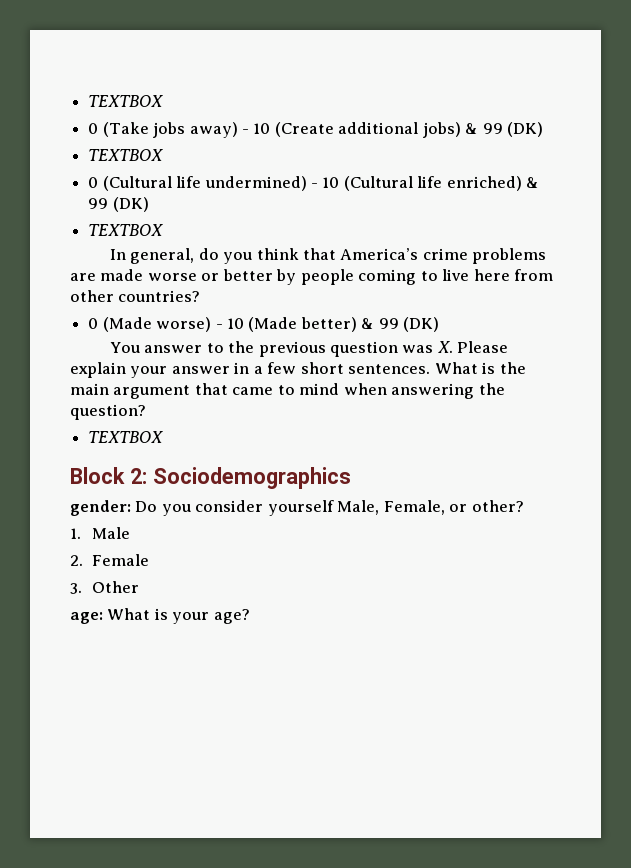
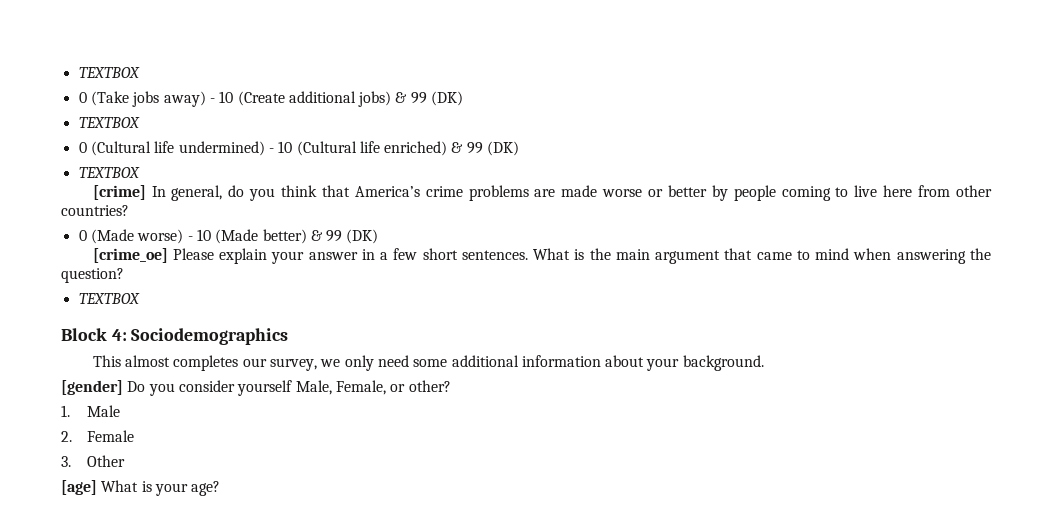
(165, 230) none -> [92,185,146,200] [crime]
[109,341,453,357] You answer to the previous question was X. -> [92,248,168,263] [crime_oe]
[129,468,147,484] 2: -> [111,329,127,341] 4:
[70,500,131,516] gender: -> [92,355,764,371] [61,380,123,395] This almost completes our survey, we only need some additional information about your background. // [gender]
[70,612,103,624] age: -> [61,480,97,495] [age]

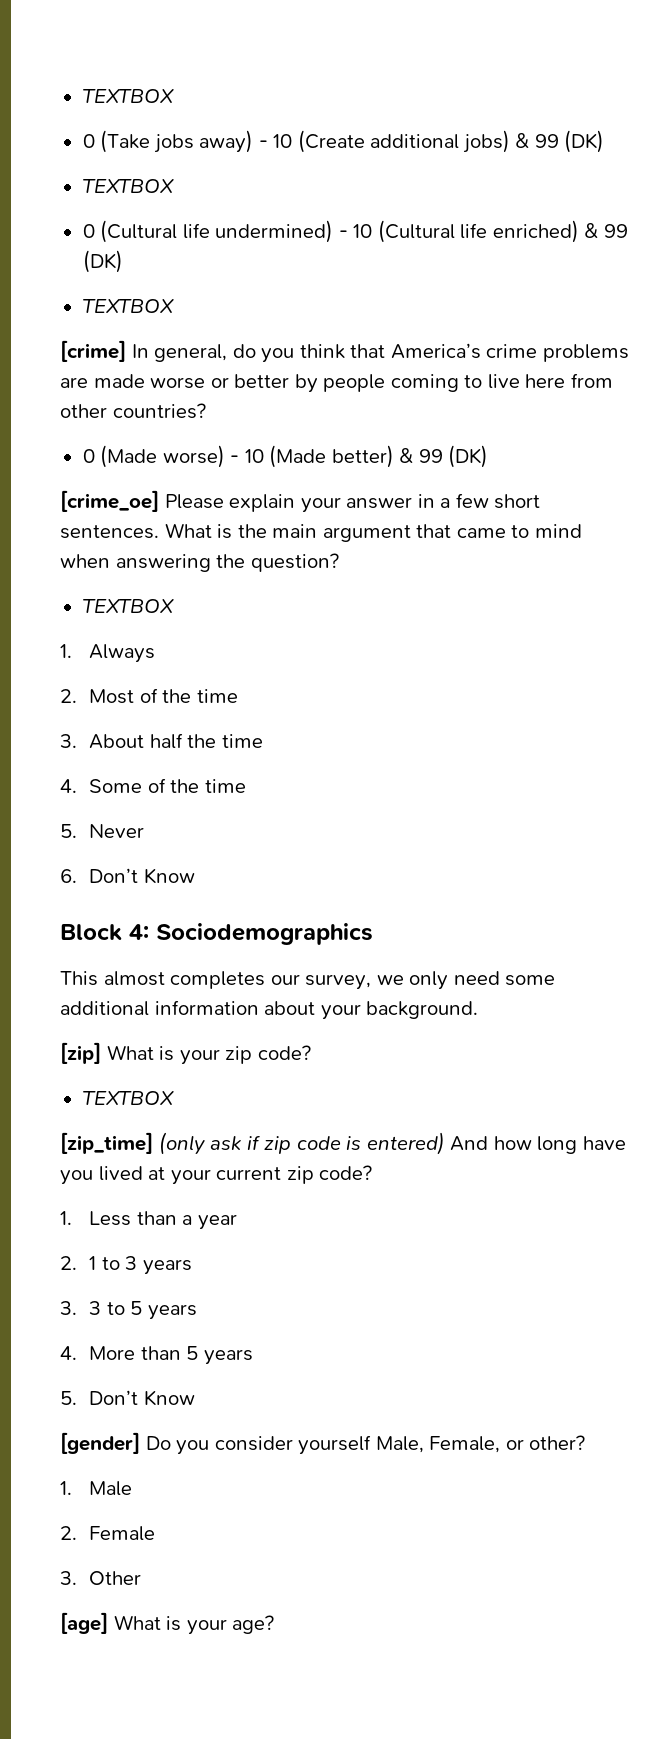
(140, 298) none -> [60,644,156,663] [60,688,239,704] [60,733,264,749] [60,778,247,793] [60,824,145,838] [60,868,195,884] // 1. Always // 2. Most of the time // 3. About half the time // 4. Some of the time // 5. Never // 6. Don’t Know
(764, 363) none -> [60,1042,311,1065] [82,1091,174,1105] [60,1132,626,1155] [60,1165,373,1185] [60,1211,238,1230] [60,1256,193,1275] [60,1301,198,1320] [60,1346,254,1365] [60,1390,195,1406] // [zip] What is your zip code? // TEXTBOX // [zip_time] (only ask if zip code is entered) And how long have you lived at your current zip code? // 1. Less than a year // 2. 1 to 3 years // 3. 3 to 5 years // 4. More than 5 years // 5. Don’t Know

